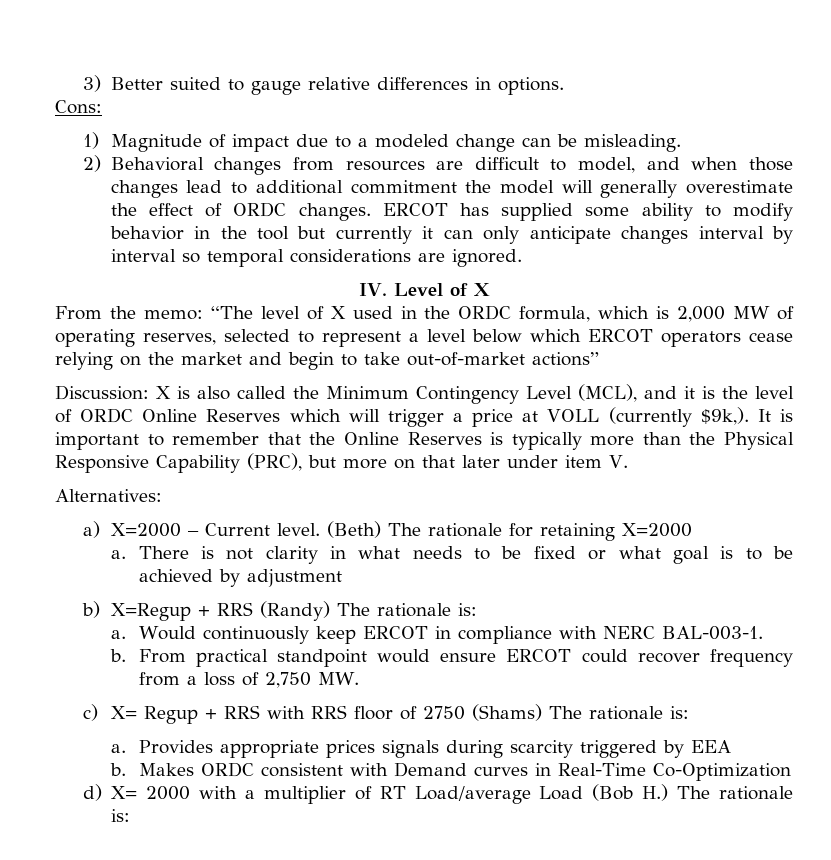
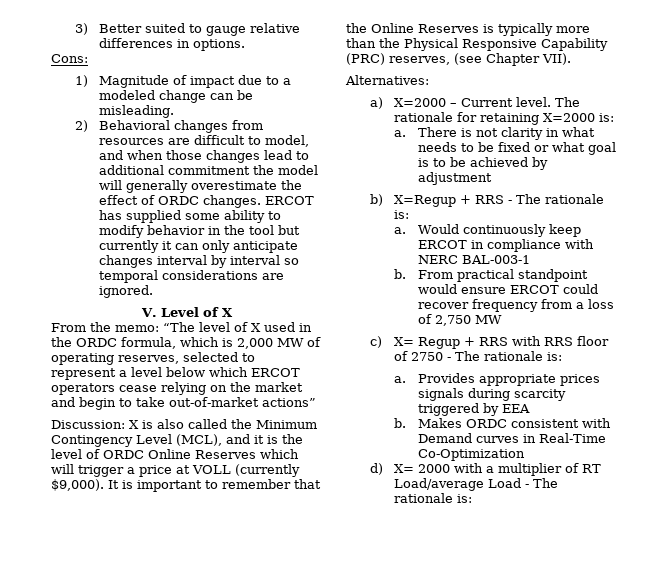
[359,283,388,296] IV. -> [140,308,157,317] V.
[700,407,749,425] $9k,). -> [51,479,104,491] $9,000).
[247,453,628,471] (PRC), but more on that later under item V. -> [346,53,571,66] (PRC) reserves, (see Chapter VII).
[326,521,381,538] (Beth) -> (552, 102) none
(692, 530) none -> [599,113,615,122] is:
[259,601,330,621] (Randy) -> [508,200,513,204] -
[661,626,763,640] BAL-003-1. -> [462,255,531,264] BAL-003-1
[317,672,359,685] MW. -> [475,315,503,324] MW
[471,704,542,721] (Shams) -> [447,357,452,361] -
[592,784,669,801] (Bob H.) -> [525,484,530,488] -

